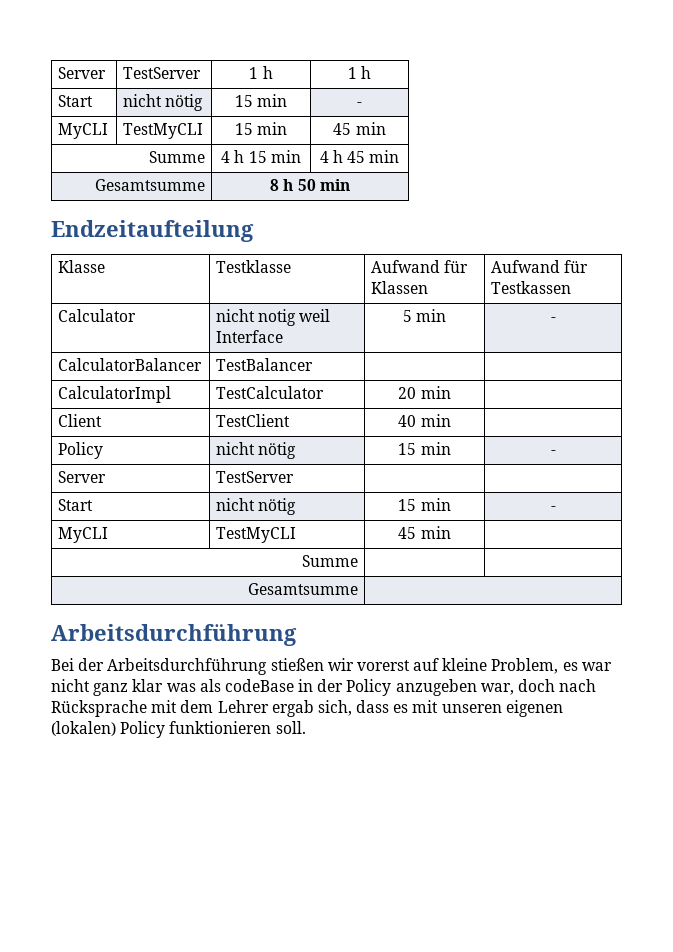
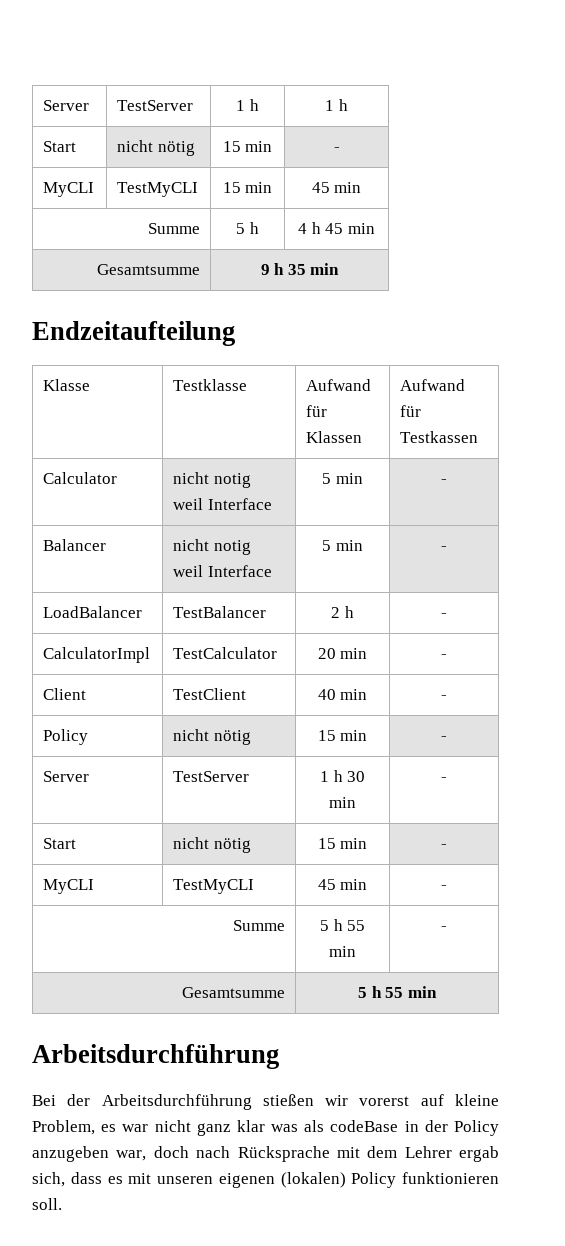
[221,150,301,163] 4 h 15 min -> [236,222,259,234] 5 h
[270,179,316,191] 8 h 50 -> [260,263,306,275] 9 h 35
[58,358,203,371] [216,358,314,371] CalculatorBalancer | TestBalancer | | -> [43,539,107,551] [173,539,251,555] [173,565,272,577] [322,540,363,551] [441,546,447,551] [43,606,143,618] [173,606,267,618] [331,606,354,618] [441,613,447,618] Balancer | nicht notig weil Interface | 5 min | - // LoadBalancer | TestBalancer | 2 h | -
(451, 392) none -> [441,654,447,659] -
(451, 420) none -> [441,695,447,700] -
(295, 477) | -> [319,770,366,782] [329,797,356,808] [441,777,447,782] 1 h 30 min | -
[301,555,358,567] [247,583,358,595] // Summe | | // Gesamtsumme | -> [441,885,447,890] [232,920,285,931] [319,919,366,931] [329,946,356,957] [441,926,447,931] [181,987,285,998] [358,986,437,998] - // Summe | 5 h 55 min | - // Gesamtsumme | 5 h 55 min

